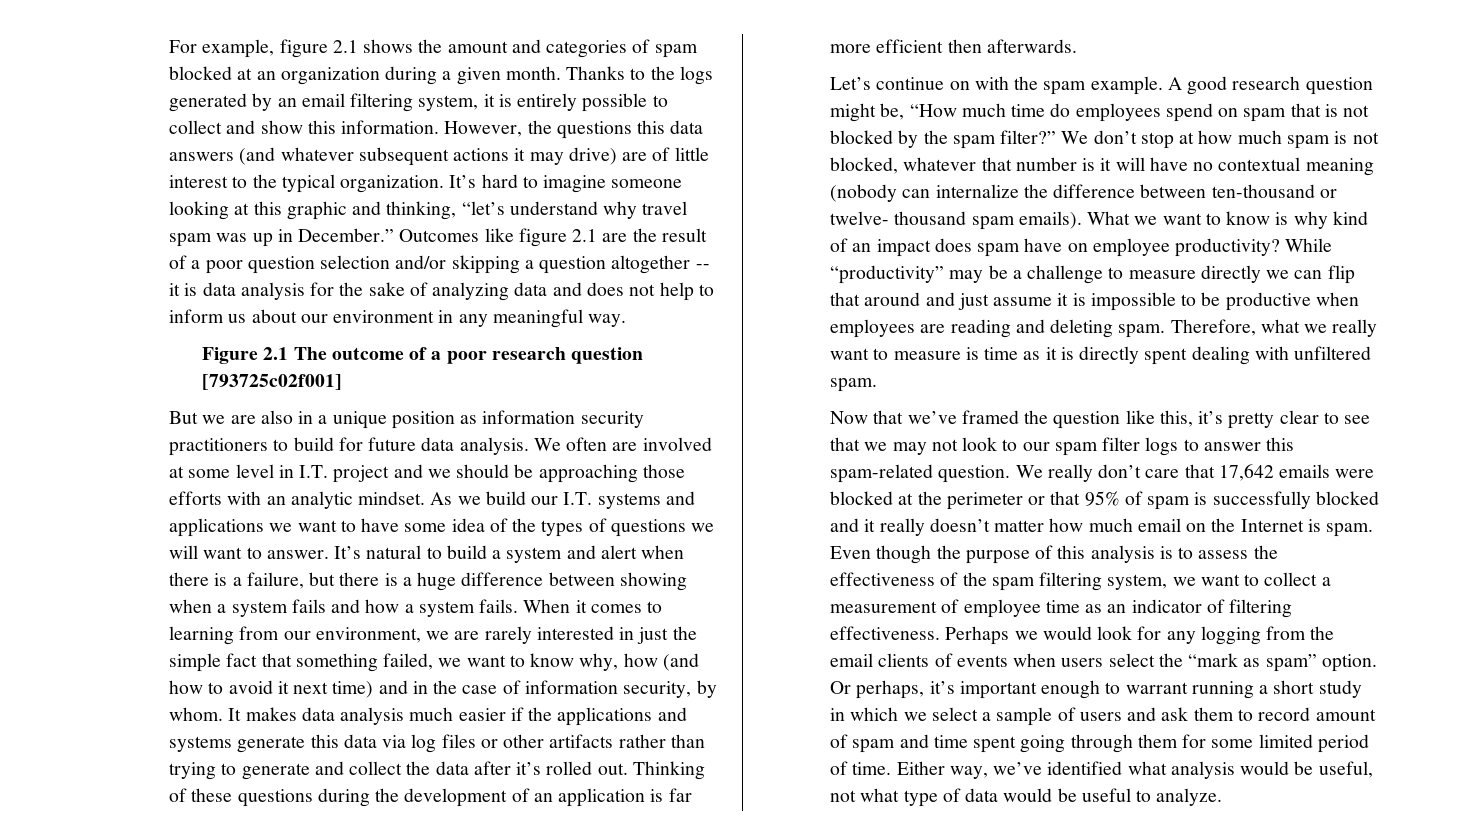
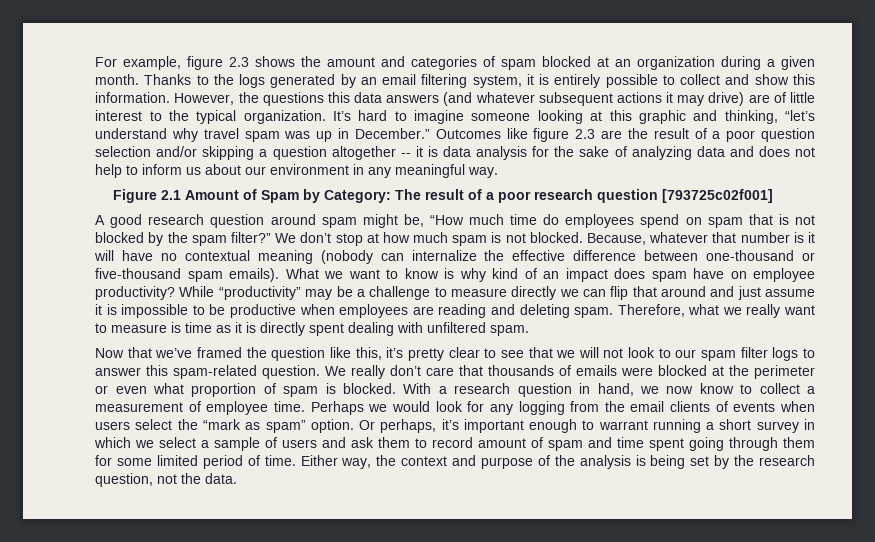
[332,40,358,53] 2.1 -> [229,57,250,67] 2.3
[572,229,598,242] 2.1 -> [575,129,596,139] 2.3
[293,347,404,360] The outcome -> [184,189,464,203] Amount of Spam by Category: The result
[169,410,644,429] [169,437,712,456] [169,464,686,483] [169,491,696,509] [169,518,715,537] [169,545,685,563] [169,572,688,591] [169,599,663,617] [169,626,697,645] [169,653,700,672] [169,680,717,698] [169,707,687,726] [169,734,706,753] [169,761,706,780] [169,788,692,807] [830,39,1077,53] [830,76,1163,95] But we are also in a unique position as information security practitioners to build for future data analysis. We often are involved at some level in I.T. project and we should be approaching those efforts with an analytic mindset. As we build our I.T. systems and applications we want to have some idea of the types of questions we will want to answer. It’s natural to build a system and alert when there is a failure, but there is a huge difference between showing when a system fails and how a system fails. When it comes to learning from our environment, we are rarely interested in just the simple fact that something failed, we want to know why, how (and how to avoid it next time) and in the case of information security, by whom. It makes data analysis much easier if the applications and systems generate this data via log files or other artifacts rather than trying to generate and collect the data after it’s rolled out. Thinking of these questions during the development of an application is far more efficient then afterwards. // Let’s continue on with the spam example. -> (773, 196) none
(1373, 86) none -> [270,214,357,228] around spam
[830,157,899,174] blocked, -> [529,232,647,245] blocked. Because,
[1053,184,1337,198] [830,211,967,225] difference between ten-thousand or twelve- thousand -> [512,250,815,261] [95,268,182,279] effective difference between one-thousand or five-thousand
[892,442,927,455] may -> [578,347,599,358] will
[1218,464,1274,481] 17,642 -> [488,365,572,376] thousands of
[1050,491,1380,510] [830,518,1374,537] [830,545,1278,564] [830,572,1240,591] that 95% of spam is successfully blocked and it really doesn’t matter how much email on the Internet is spam. Even though the purpose of this analysis is to assess the effectiveness of the spam filtering system, we want -> [115,383,734,397] even what proportion of spam is blocked. With a research question in hand, we now know
[1045,599,1293,618] [830,626,941,640] time as an indicator of filtering effectiveness. -> [274,401,306,412] time.
[1318,680,1362,698] study -> [756,421,799,433] survey
[993,761,1373,779] [830,788,1223,807] we’ve identified what analysis would be useful, not what type of data would be useful to analyze. -> [376,455,815,469] [95,473,238,487] the context and purpose of the analysis is being set by the research question, not the data.

